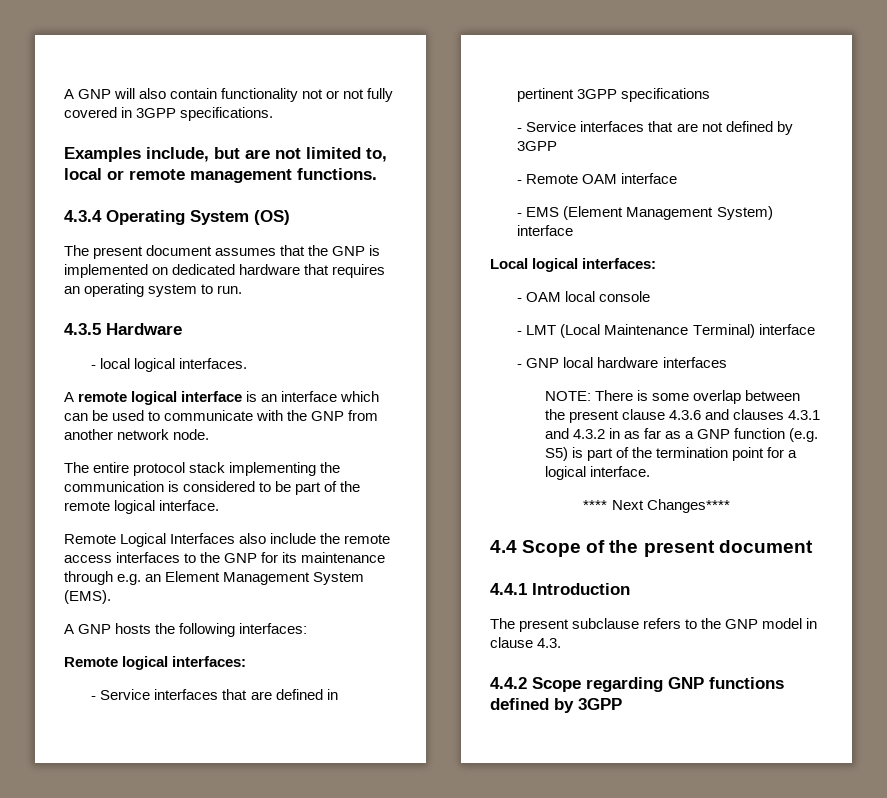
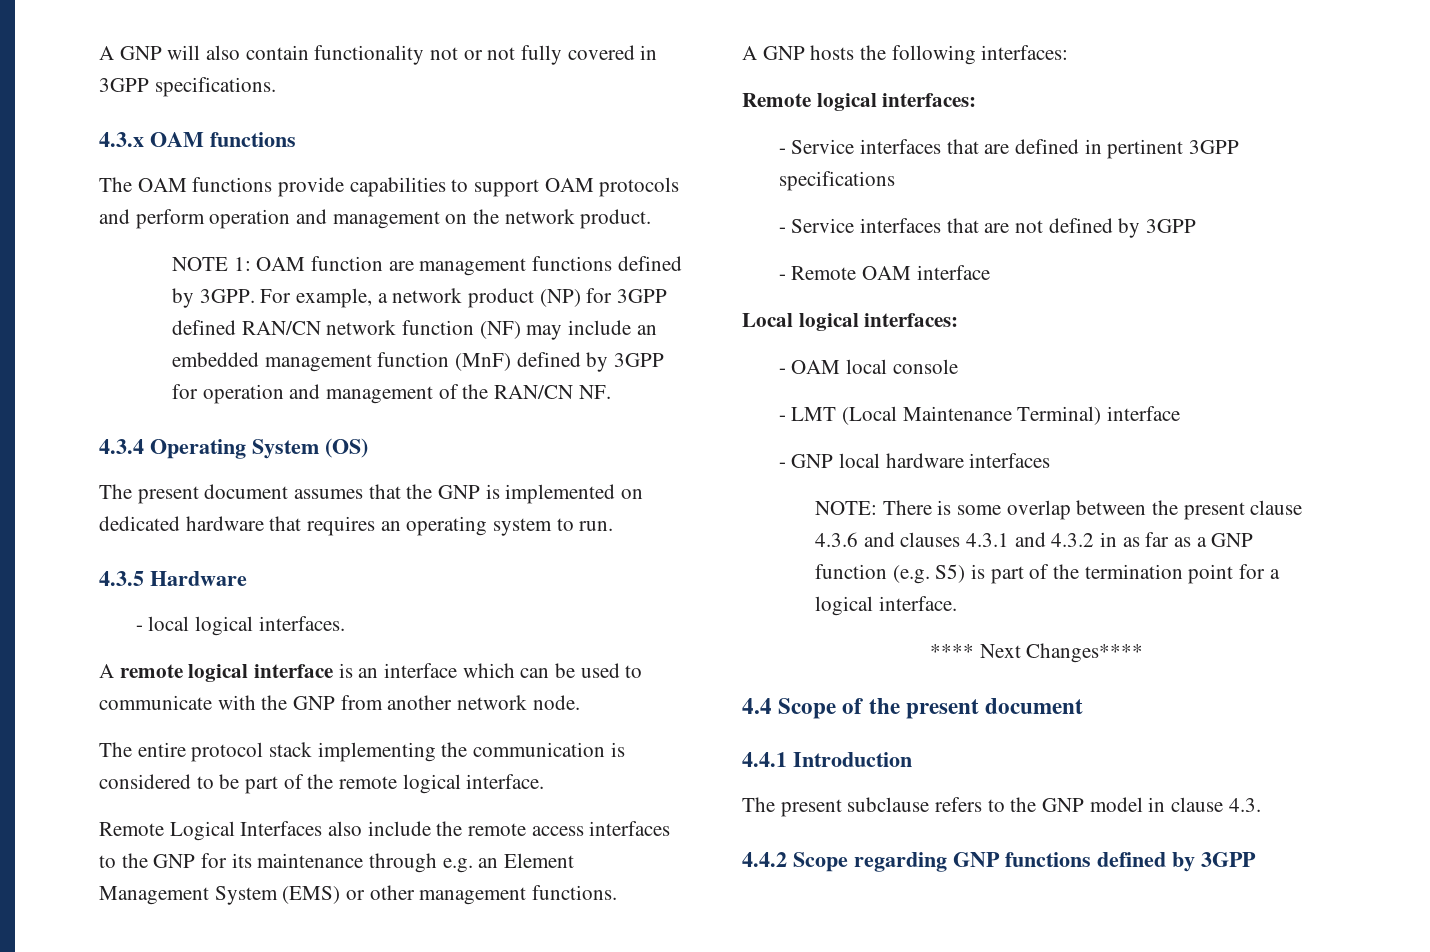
[64,147,387,162] [64,168,377,183] Examples include, but are not limited to, local or remote management functions. -> [99,132,296,147] [99,177,680,197] [99,209,652,229] [172,256,682,276] [172,288,668,308] [172,320,657,340] [172,352,665,372] [172,384,611,404] 4.3.x OAM functions // The OAM functions provide capabilities to support OAM protocols and perform operation and management on the network product. // NOTE 1: OAM function are management functions defined by 3GPP. For example, a network product (NP) for 3GPP defined RAN/CN network function (NF) may include an embedded management function (MnF) defined by 3GPP for operation and management of the RAN/CN NF.
[64,590,111,604] (EMS). -> [282,885,618,905] (EMS) or other management functions.
[517,206,773,220] [517,225,574,236] // - EMS (Element Management System) interface -> (990, 272) none

